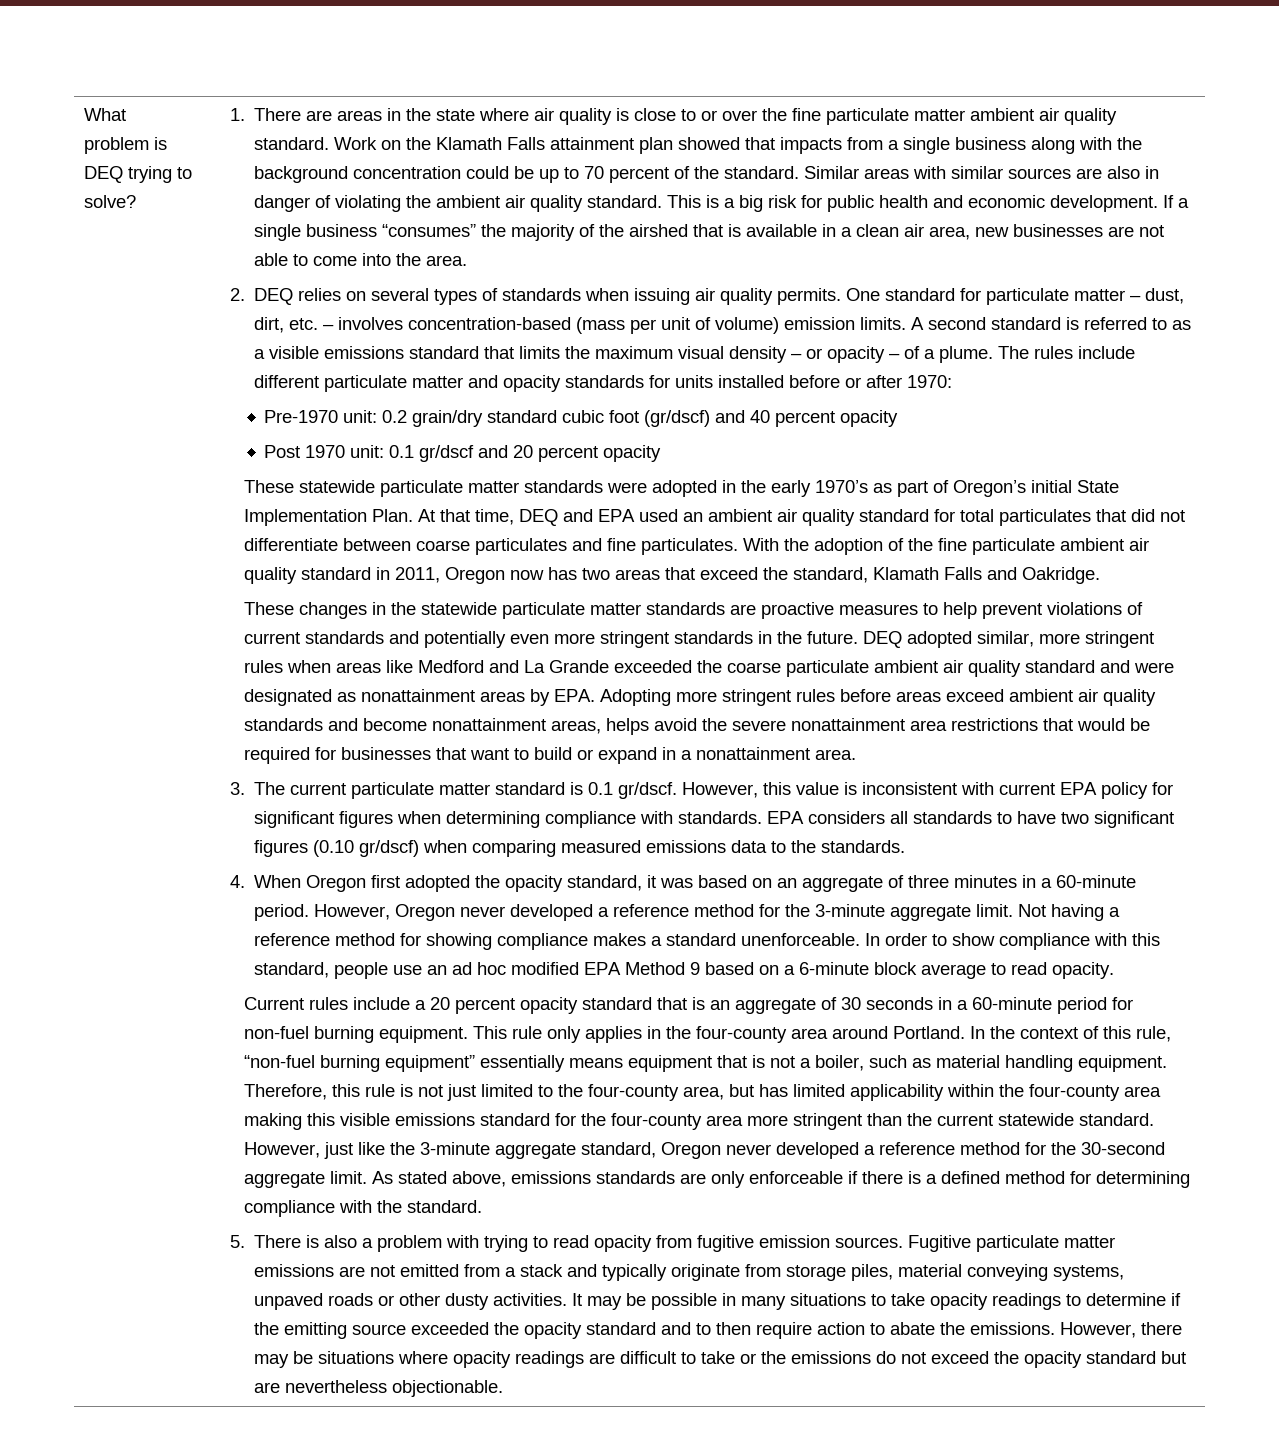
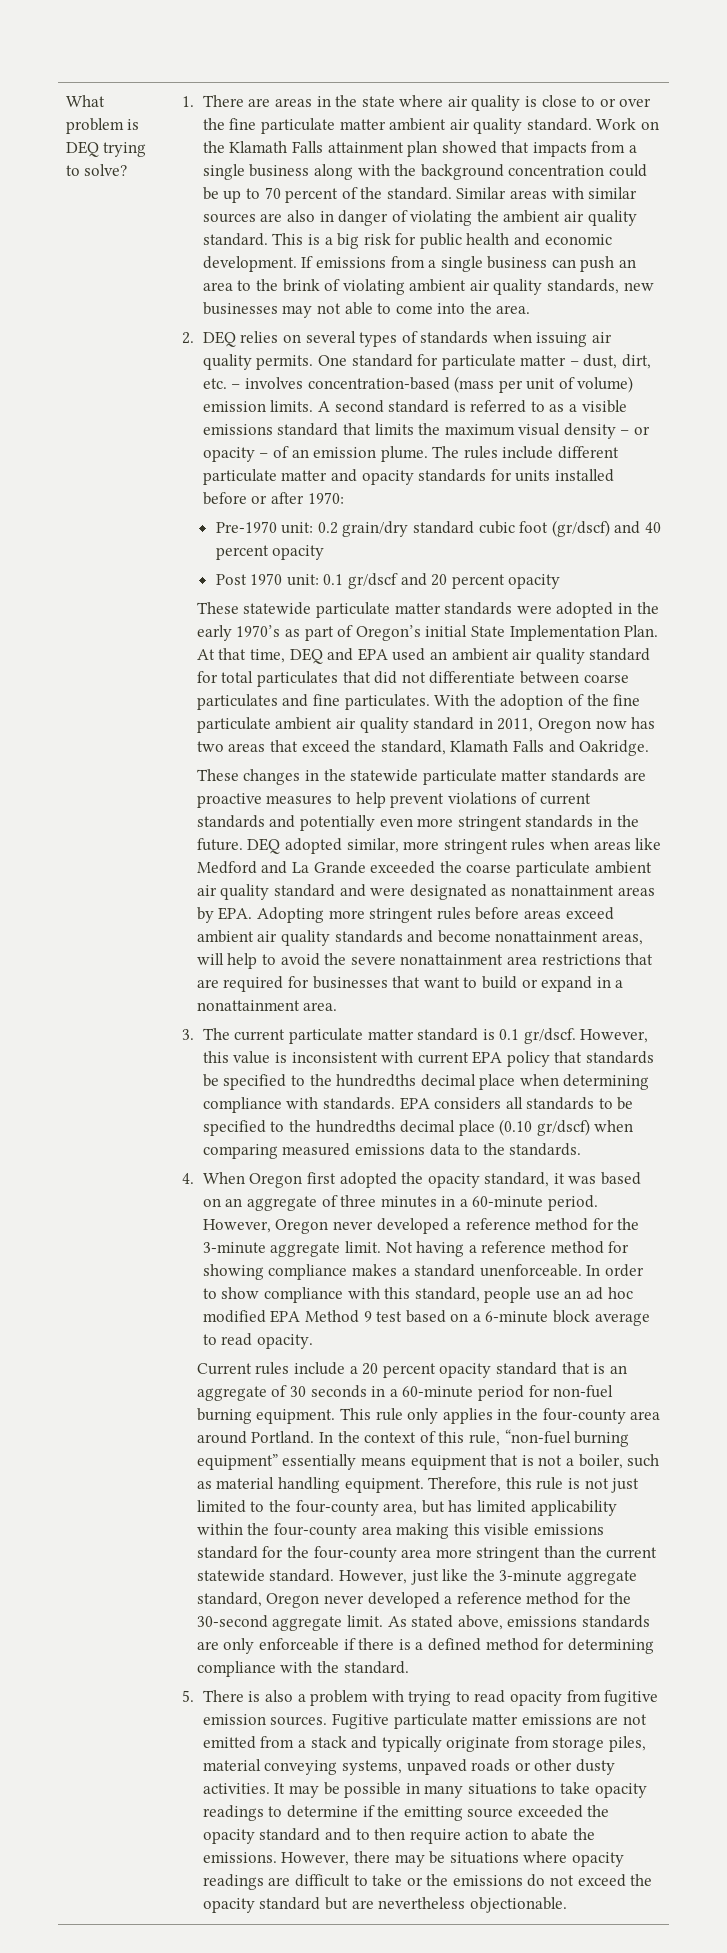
[1177,198,1189,208] [253,224,970,241] a single business “consumes” the majority of the airshed that is available in a clean air area, -> [315,256,637,272] [202,279,620,295] emissions from a single business can push an area to the brink of violating ambient air quality standards,
[1107,226,1134,237] are -> [282,305,313,318] may
[923,349,935,359] a -> [291,447,377,458] an emission
[605,718,649,735] helps -> [196,953,277,969] will help to
[1076,718,1150,731] would be -> [196,979,219,988] are
[1151,782,1173,795] [253,811,393,828] for significant figures -> [554,1051,655,1064] [202,1074,516,1090] that standards be specified to the hundredths decimal place
[1016,811,1174,828] [253,840,308,857] have two significant figures -> [617,1097,634,1110] [202,1120,495,1136] be specified to the hundredths decimal place
(700, 968) none -> [376,1311,403,1322] test

